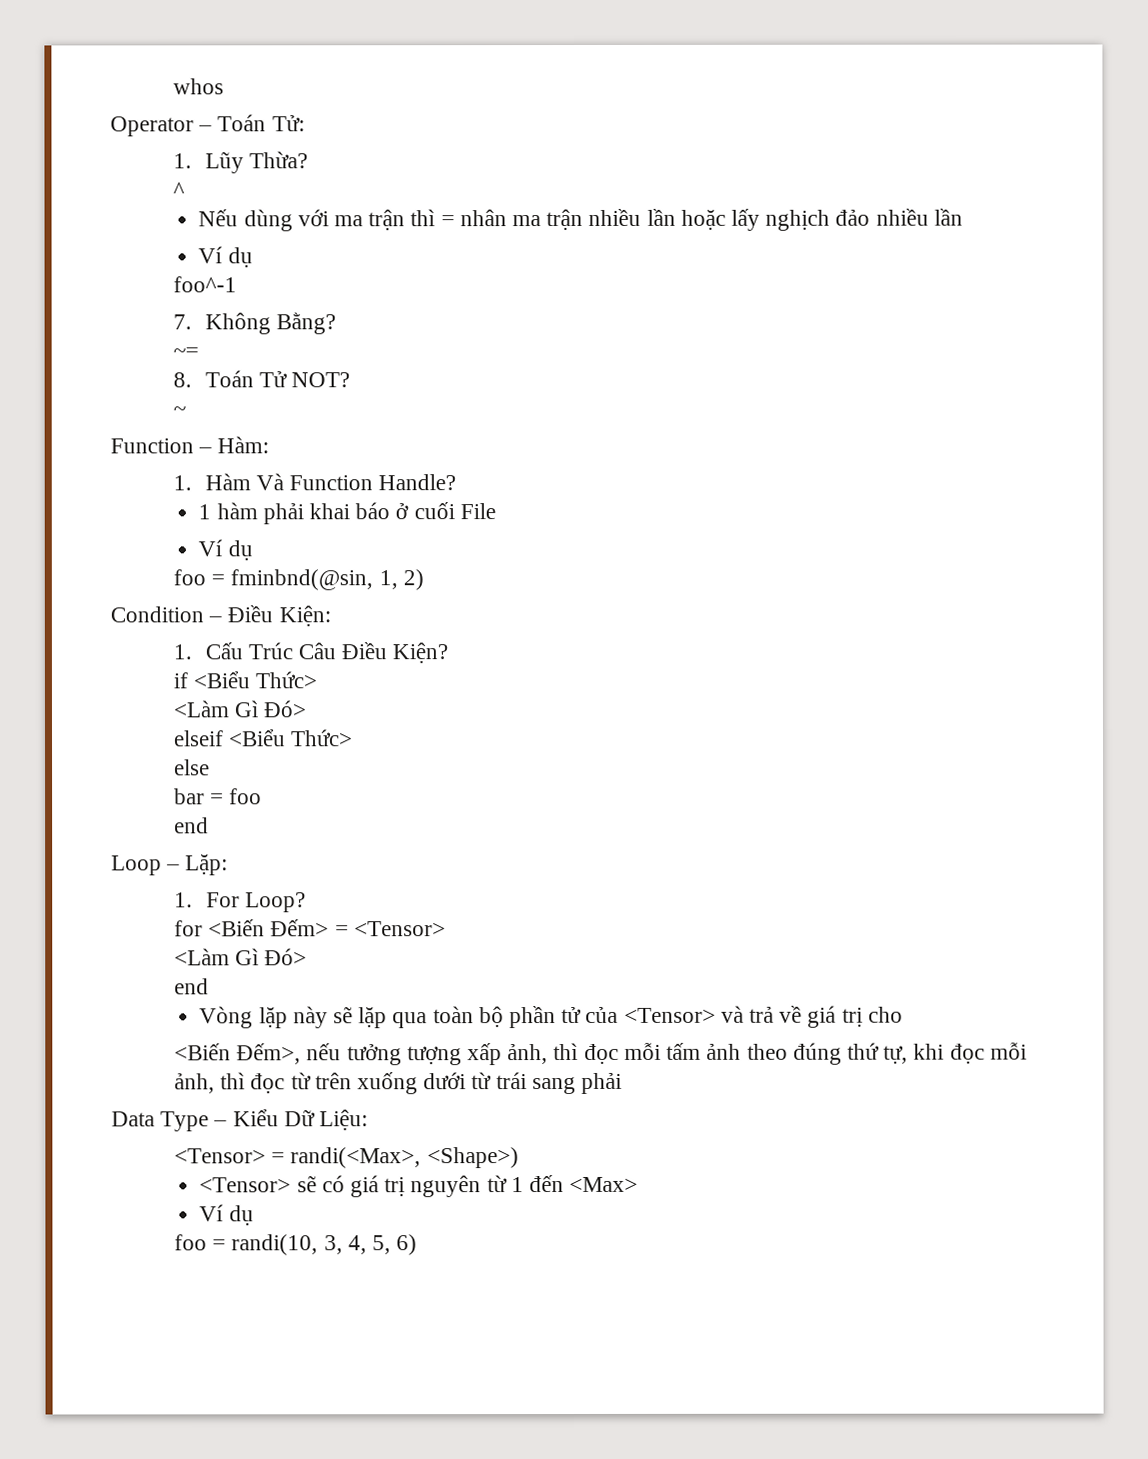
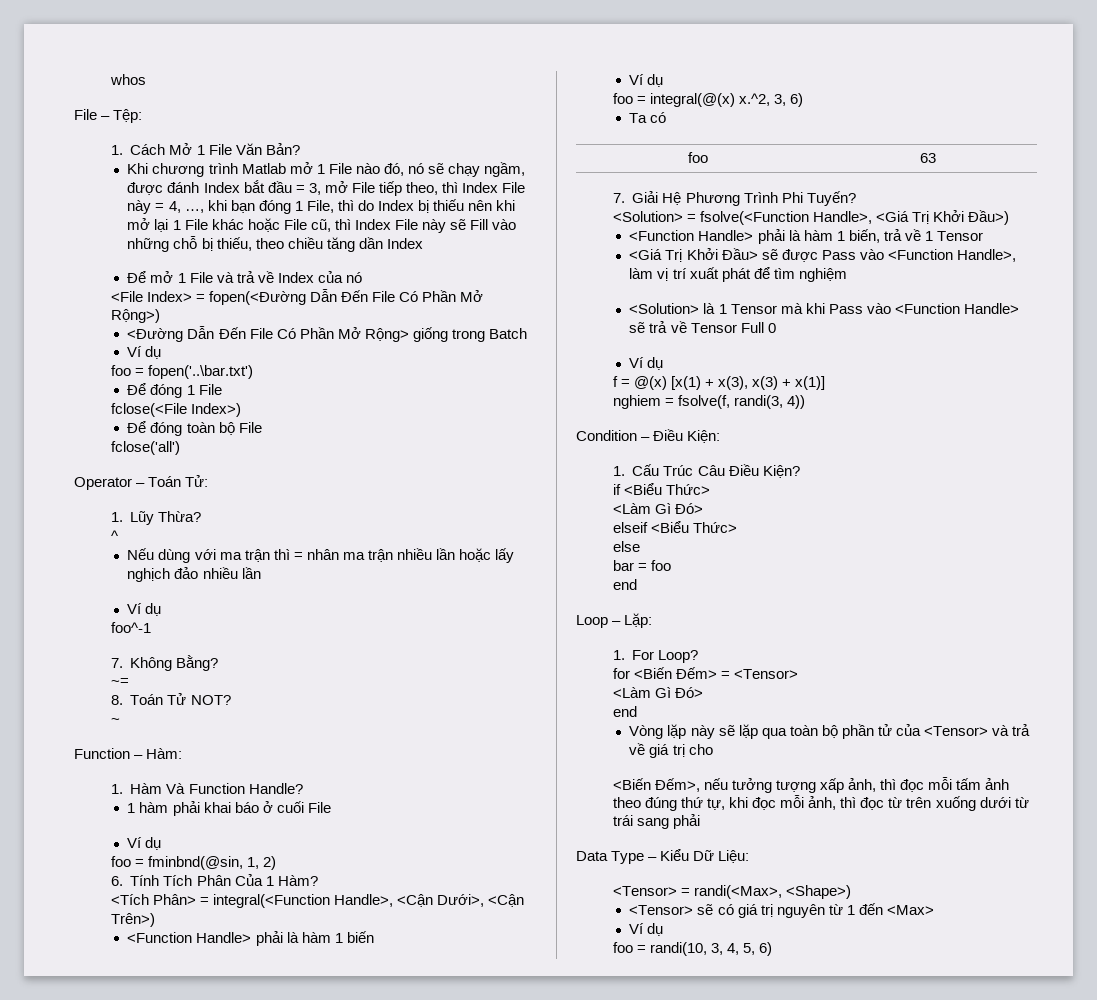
(224, 86) none -> [74,109,143,123] [110,143,300,155] [127,162,526,177] [127,180,526,196] [127,199,516,214] [127,218,517,233] [127,236,423,252] [127,271,362,283] [110,289,484,305] [110,309,160,323] [127,326,527,342] [127,346,162,359] [110,365,254,379] [127,383,222,398] [110,403,241,417] [127,421,262,436] [110,441,180,455] // File – Tệp: // 1. Cách Mở 1 File Văn Bản? // Khi chương trình Matlab mở 1 File nào đó, nó sẽ chạy ngầm, được đánh Index bắt đầu = 3, mở File tiếp theo, thì Index File này = 4, …, khi bạn đóng 1 File, thì do Index bị thiếu nên khi mở lại 1 File khác hoặc File cũ, thì Index File này sẽ Fill vào những chỗ bị thiếu, theo chiều tăng dần Index // Để mở 1 File và trả về Index của nó // <File Index> = fopen(<Đường Dẫn Đến File Có Phần Mở Rộng>) // <Đường Dẫn Đến File Có Phần Mở Rộng> giống trong Batch // Ví dụ // foo = fopen('..\bar.txt') // Để đóng 1 File // fclose(<File Index>) // Để đóng toàn bộ File // fclose('all')
(424, 580) none -> [110,874,318,886] [110,894,525,908] [110,913,155,927] [127,931,374,946] [629,74,664,87] [612,93,804,107] [629,112,667,123] [688,152,708,163] [920,153,936,163] [612,191,856,206] [612,210,1010,225] [629,229,983,244] [629,248,1016,262] [629,267,847,282] [629,303,1019,314] [629,321,776,333] [629,357,664,370] [612,376,826,390] [612,395,806,409] // 6. Tính Tích Phân Của 1 Hàm? // <Tích Phân> = integral(<Function Handle>, <Cận Dưới>, <Cận Trên>) // <Function Handle> phải là hàm 1 biến // Ví dụ // foo = integral(@(x) x.^2, 3, 6) // Ta có // foo | 63 // 7. Giải Hệ Phương Trình Phi Tuyến? // <Solution> = fsolve(<Function Handle>, <Giá Trị Khởi Đầu>) // <Function Handle> phải là hàm 1 biến, trả về 1 Tensor // <Giá Trị Khởi Đầu> sẽ được Pass vào <Function Handle>, làm vị trí xuất phát để tìm nghiệm // <Solution> là 1 Tensor mà khi Pass vào <Function Handle> sẽ trả về Tensor Full 0 // Ví dụ // f = @(x) [x(1) + x(3), x(3) + x(1)] // nghiem = fsolve(f, randi(3, 4))

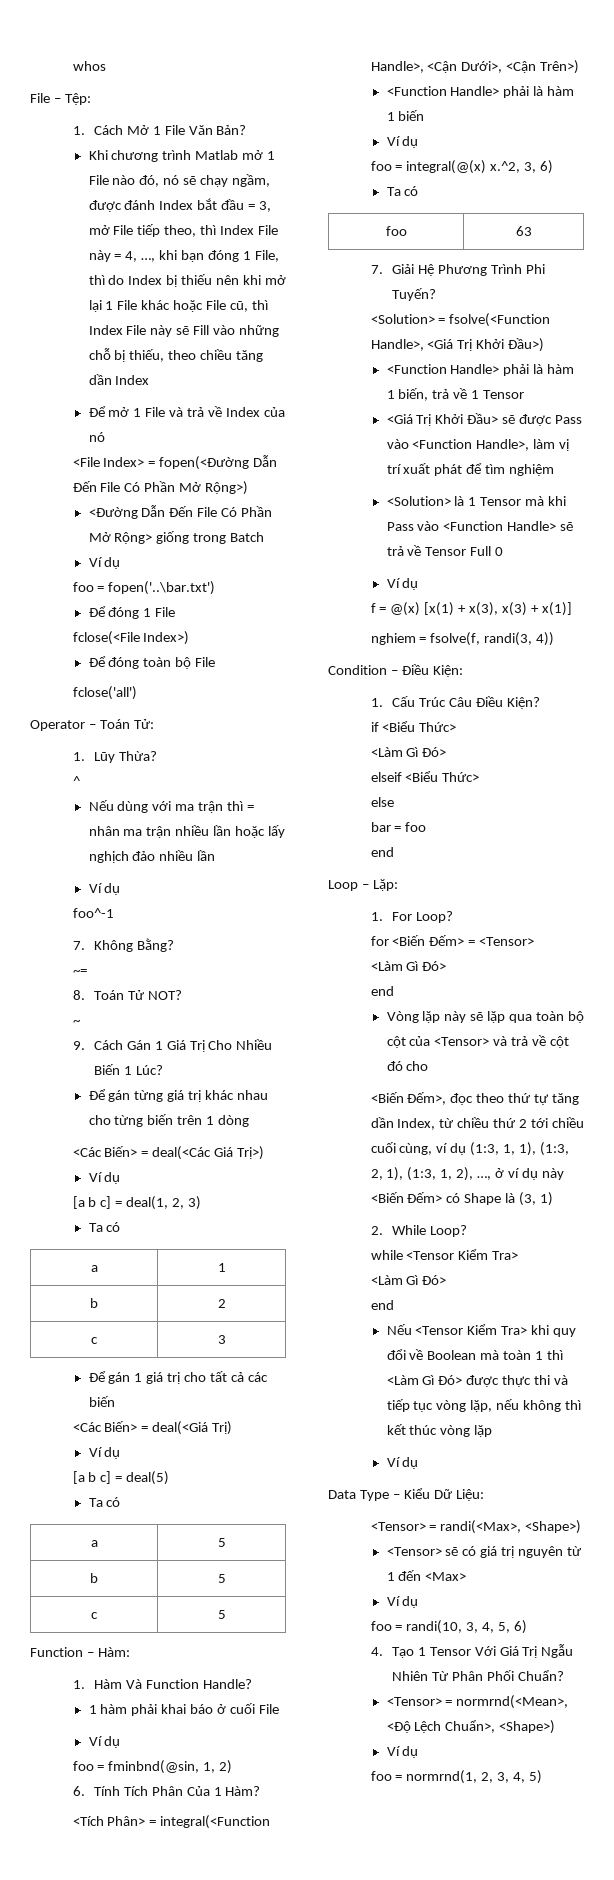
(120, 721) none -> [72,1039,273,1052] [93,1064,163,1075] [88,1089,269,1102] [88,1114,250,1127] [72,1146,265,1160] [88,1172,121,1184] [72,1196,202,1210] [88,1222,121,1232] [90,1265,98,1272] [217,1263,226,1272] [90,1298,98,1308] [217,1299,226,1308] [91,1337,98,1344] [217,1335,226,1344] [88,1371,268,1384] [88,1396,115,1407] [72,1421,233,1435] [88,1447,121,1459] [72,1471,170,1485] [88,1497,121,1507] [90,1540,98,1547] [217,1538,226,1547] [90,1573,98,1583] [217,1574,226,1583] [91,1612,98,1619] [217,1610,226,1619] // 9. Cách Gán 1 Giá Trị Cho Nhiều Biến 1 Lúc? // Để gán từng giá trị khác nhau cho từng biến trên 1 dòng // <Các Biến> = deal(<Các Giá Trị>) // Ví dụ // [a b c] = deal(1, 2, 3) // Ta có // a | 1 // b | 2 // c | 3 // Để gán 1 giá trị cho tất cả các biến // <Các Biến> = deal(<Giá Trị) // Ví dụ // [a b c] = deal(5) // Ta có // a | 5 // b | 5 // c | 5
[841,724,892,739] phần tử -> [386,1036,406,1048] cột
[649,744,685,758] giá trị -> [550,1036,570,1048] [386,1061,403,1071] cột đó
[704,777,1010,793] [612,795,1029,811] [612,814,701,829] nếu tưởng tượng xấp ảnh, thì đọc mỗi tấm ảnh theo đúng thứ tự, khi đọc mỗi ảnh, thì đọc từ trên xuống dưới từ trái sang phải -> [450,1093,580,1105] [370,1117,584,1130] [370,1142,569,1156] [370,1167,564,1181] [370,1192,554,1206] [370,1225,467,1237] [370,1249,519,1260] [370,1275,447,1285] [370,1300,394,1310] [386,1324,577,1337] [386,1349,564,1360] [386,1375,569,1387] [386,1399,582,1412] [386,1424,493,1437] [386,1457,419,1469] đọc theo thứ tự tăng dần Index, từ chiều thứ 2 tới chiều cuối cùng, ví dụ (1:3, 1, 1), (1:3, 2, 1), (1:3, 1, 2), …, ở ví dụ này <Biến Đếm> có Shape là (3, 1) // 2. While Loop? // while <Tensor Kiểm Tra> // <Làm Gì Đó> // end // Nếu <Tensor Kiểm Tra> khi quy đổi về Boolean mà toàn 1 thì <Làm Gì Đó> được thực thi và tiếp tục vòng lặp, nếu không thì kết thúc vòng lặp // Ví dụ
(773, 949) none -> [370,1644,574,1658] [391,1670,564,1681] [386,1695,569,1709] [386,1720,556,1734] [386,1746,419,1758] [370,1770,543,1784] // 4. Tạo 1 Tensor Với Giá Trị Ngẫu Nhiên Từ Phân Phối Chuẩn? // <Tensor> = normrnd(<Mean>, <Độ Lệch Chuẩn>, <Shape>) // Ví dụ // foo = normrnd(1, 2, 3, 4, 5)

